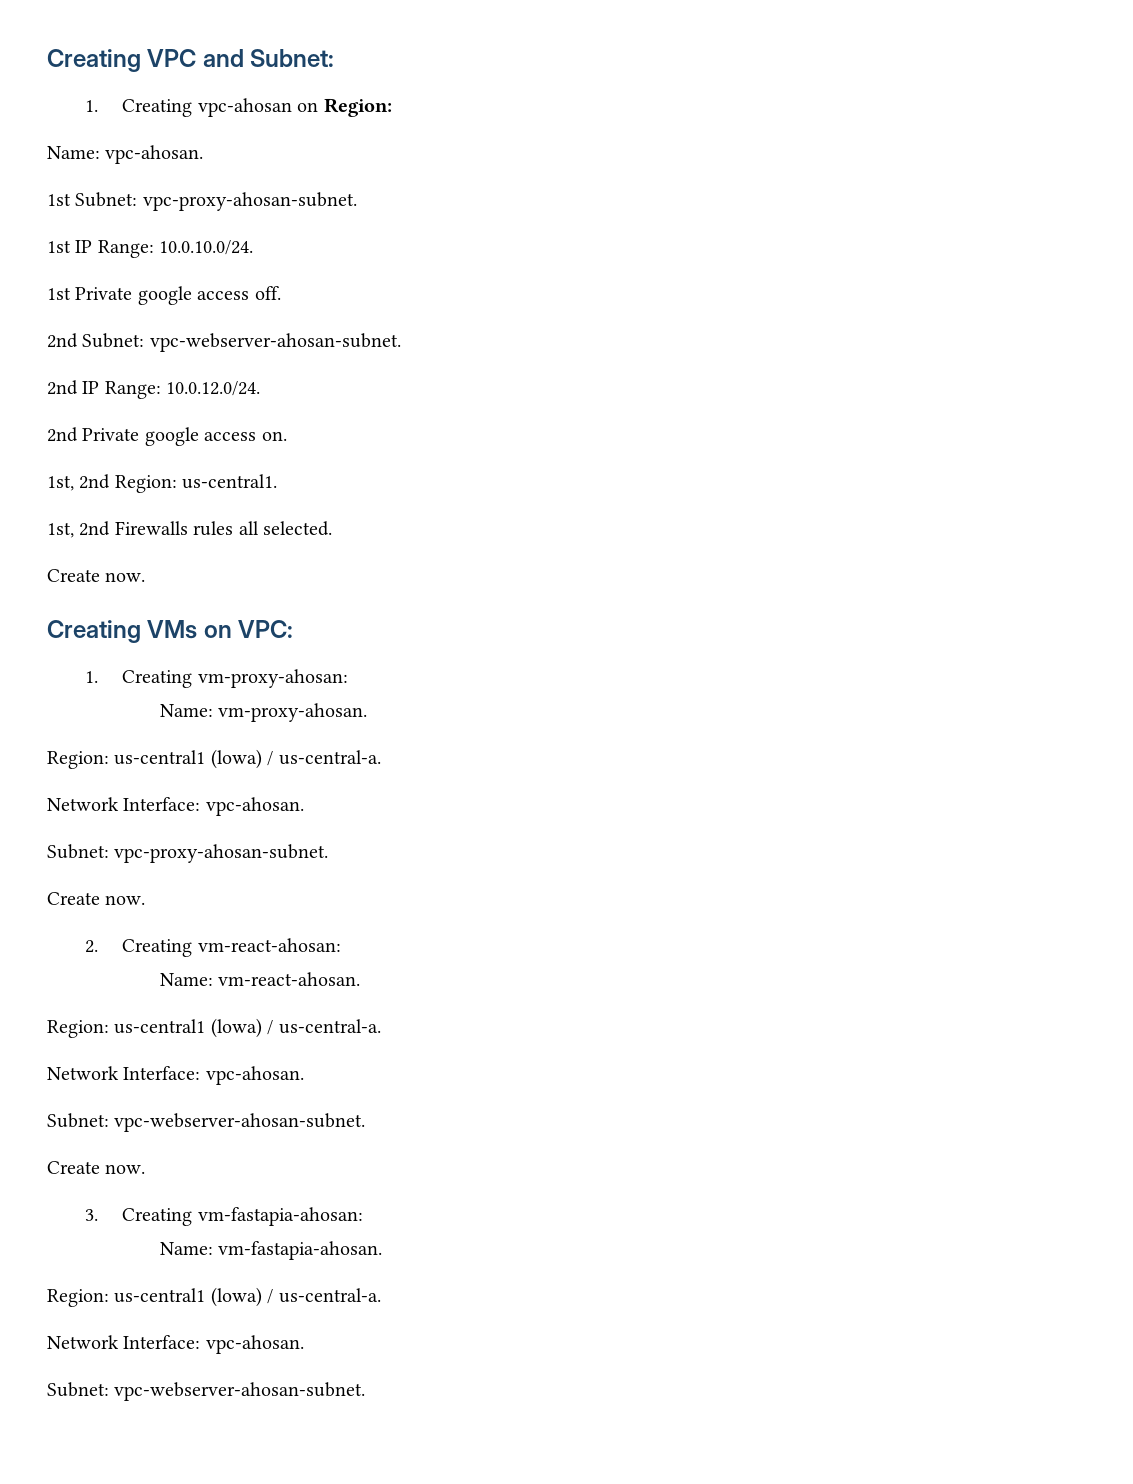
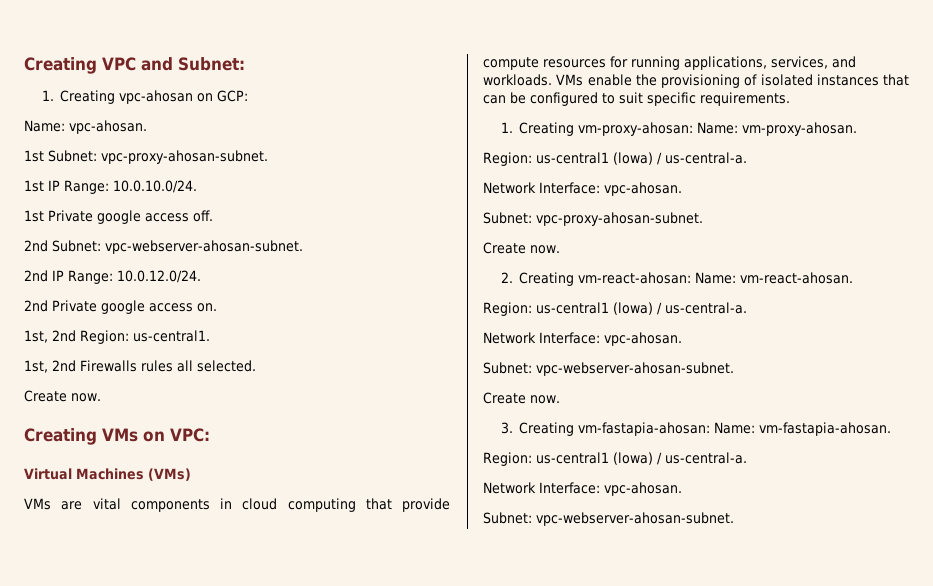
[323,98,392,117] Region: -> [217,90,249,102] GCP:
(294, 629) none -> [24,468,191,481] [24,498,450,512] [483,56,856,70] [483,74,909,88] [483,92,790,106] // Virtual Machines (VMs) // VMs are vital components in cloud computing that provide compute resources for running applications, services, and workloads. VMs enable the provisioning of isolated instances that can be configured to suit specific requirements.
(348, 678) // -> (694, 129) none
(341, 945) // -> (692, 278) none
(363, 1216) // -> (711, 429) none

